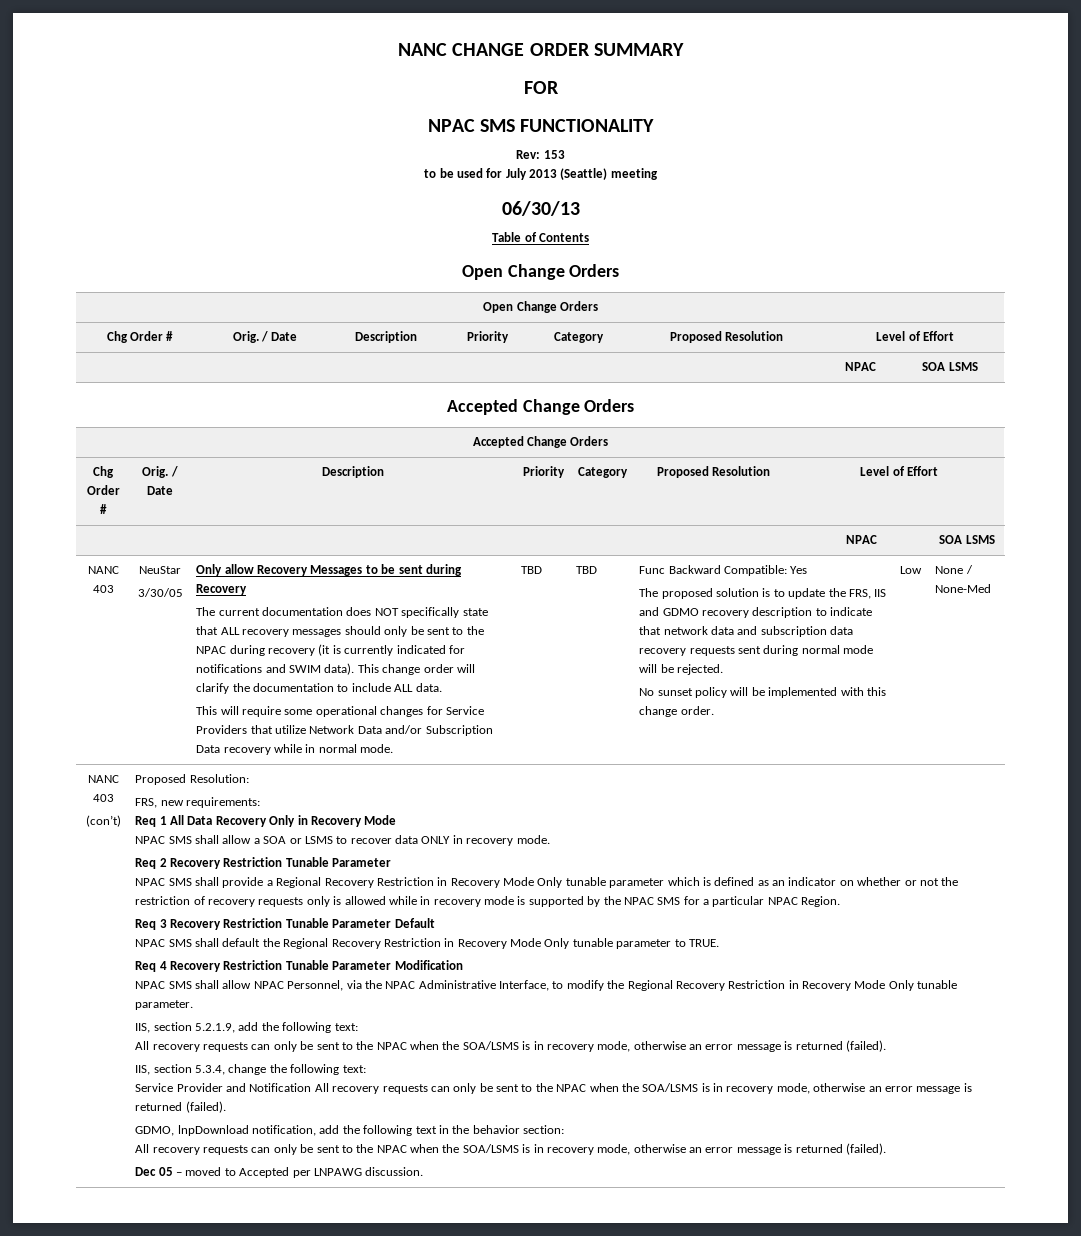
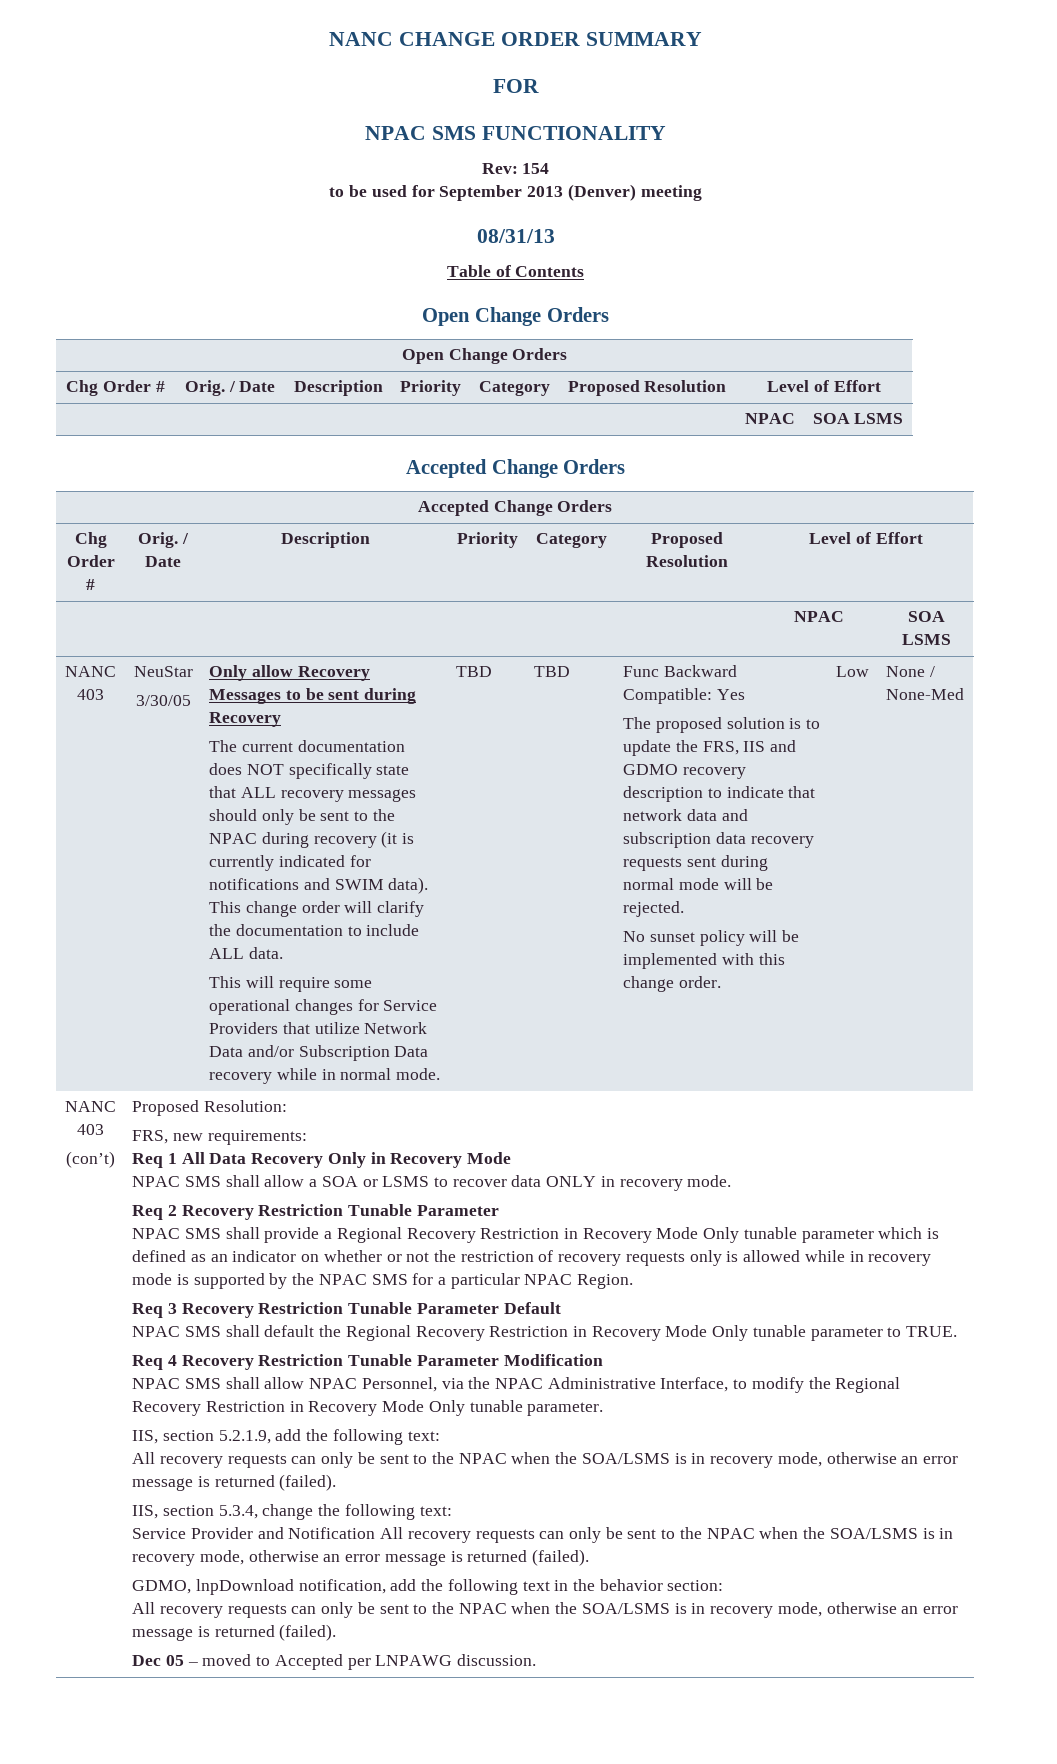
[543,150,565,159] 153 -> [522,163,550,174] 154
[505,168,608,180] July 2013 (Seattle) -> [439,184,636,201] September 2013 (Denver)
[501,201,580,216] 06/30/13 -> [476,229,555,243] 08/31/13

